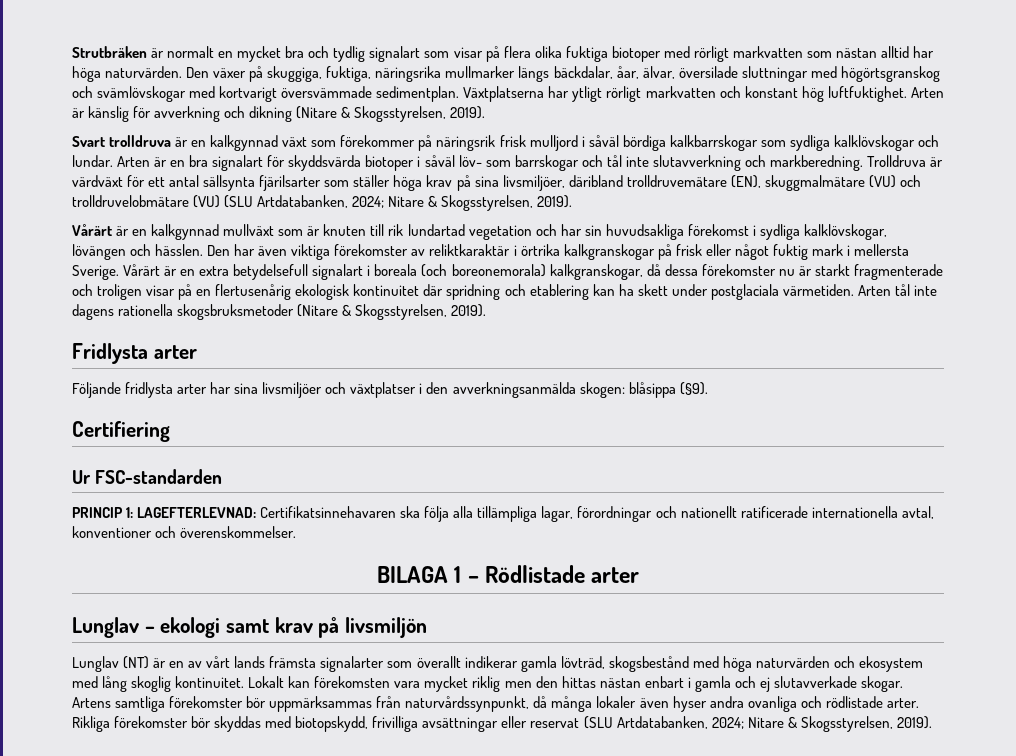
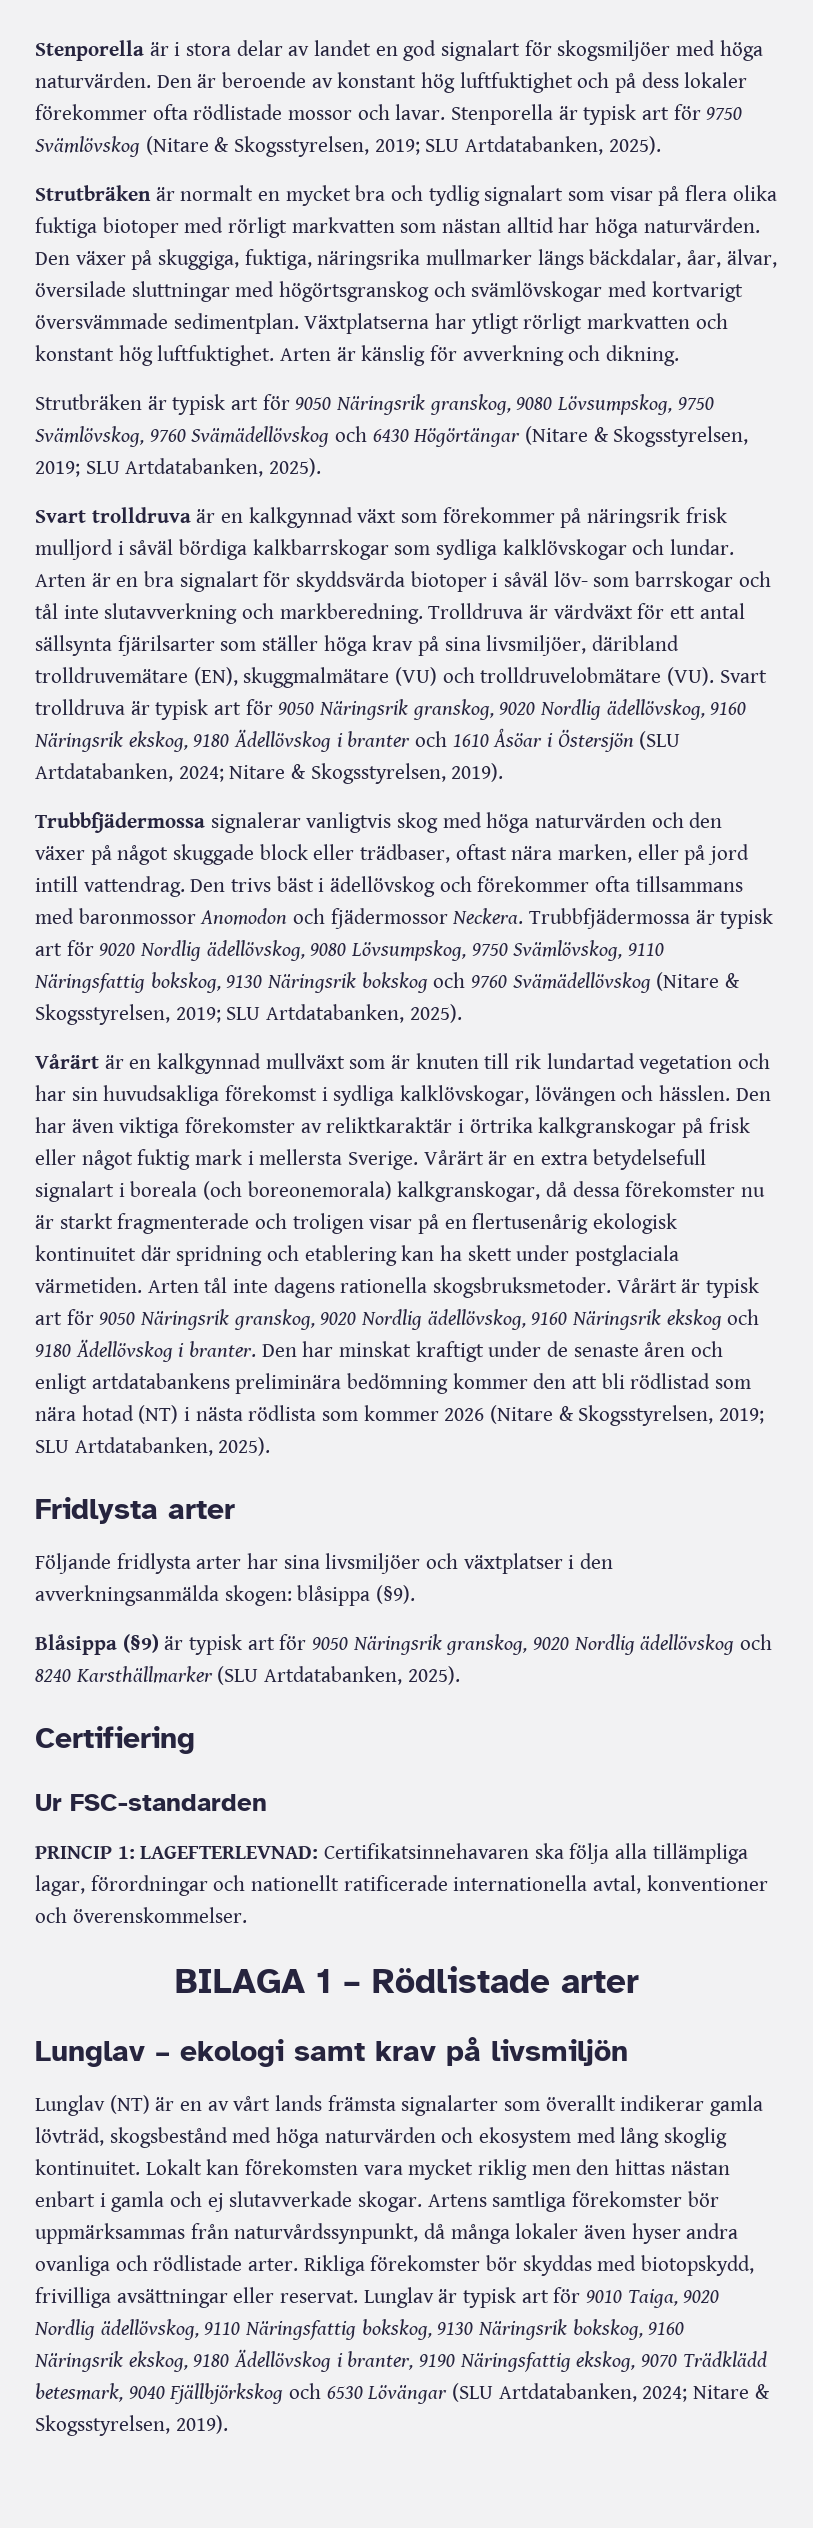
(72, 52) none -> [35,40,763,61] [35,72,748,93] [35,104,743,125] [35,136,661,157] Stenporella är i stora delar av landet en god signalart för skogsmiljöer med höga naturvärden. Den är beroende av konstant hög luftfuktighet och på dess lokaler förekommer ofta rödlistade mossor och lavar. Stenporella är typisk art för 9750 Svämlövskog (Nitare & Skogsstyrelsen, 2019; SLU Artdatabanken, 2025). //
[249,106,486,122] dikning (Nitare & Skogsstyrelsen, 2019). -> [606,345,680,366] [35,394,714,415] [35,426,749,447] [35,458,322,477] dikning. // Strutbräken är typisk art för 9050 Näringsrik granskog, 9080 Lövsumpskog, 9750 Svämlövskog, 9760 Svämädellövskog och 6430 Högörtängar (Nitare & Skogsstyrelsen, 2019; SLU Artdatabanken, 2025).
[193,195,573,211] (VU) (SLU Artdatabanken, 2024; Nitare & Skogsstyrelsen, 2019). -> [667,667,767,686] [35,699,747,720] [34,728,681,752] [35,763,504,784] [35,812,723,833] [35,844,750,865] [35,876,743,897] [35,908,774,929] [35,940,665,961] [34,972,741,993] [35,1004,462,1025] (VU). Svart trolldruva är typisk art för 9050 Näringsrik granskog, 9020 Nordlig ädellövskog, 9160 Näringsrik ekskog, 9180 Ädellövskog i branter och 1610 Åsöar i Östersjön (SLU Artdatabanken, 2024; Nitare & Skogsstyrelsen, 2019). // Trubbfjädermossa signalerar vanligtvis skog med höga naturvärden och den växer på något skuggade block eller trädbaser, oftast nära marken, eller på jord intill vattendrag. Den trivs bäst i ädellövskog och förekommer ofta tillsammans med baronmossor Anomodon och fjädermossor Neckera. Trubbfjädermossa är typisk art för 9020 Nordlig ädellövskog, 9080 Lövsumpskog, 9750 Svämlövskog, 9110 Näringsfattig bokskog, 9130 Näringsrik bokskog och 9760 Svämädellövskog (Nitare & Skogsstyrelsen, 2019; SLU Artdatabanken, 2025).
[177,304,487,320] skogsbruksmetoder (Nitare & Skogsstyrelsen, 2019). -> [433,1277,760,1298] [35,1309,760,1330] [35,1339,724,1362] [35,1373,752,1394] [35,1405,765,1426] [35,1437,271,1456] skogsbruksmetoder. Vårärt är typisk art för 9050 Näringsrik granskog, 9020 Nordlig ädellövskog, 9160 Näringsrik ekskog och 9180 Ädellövskog i branter. Den har minskat kraftigt under de senaste åren och enligt artdatabankens preliminära bedömning kommer den att bli rödlistad som nära hotad (NT) i nästa rödlista som kommer 2026 (Nitare & Skogsstyrelsen, 2019; SLU Artdatabanken, 2025).
(708, 388) none -> [35,1634,773,1655] [35,1666,460,1685] // Blåsippa (§9) är typisk art för 9050 Näringsrik granskog, 9020 Nordlig ädellövskog och 8240 Karsthällmarker (SLU Artdatabanken, 2025).
[530,718,580,728] reservat -> [280,2287,720,2308] [34,2319,685,2340] [34,2349,767,2372] [35,2383,448,2404] reservat. Lunglav är typisk art för 9010 Taiga, 9020 Nordlig ädellövskog, 9110 Näringsfattig bokskog, 9130 Näringsrik bokskog, 9160 Näringsrik ekskog, 9180 Ädellövskog i branter, 9190 Näringsfattig ekskog, 9070 Trädklädd betesmark, 9040 Fjällbjörkskog och 6530 Lövängar

